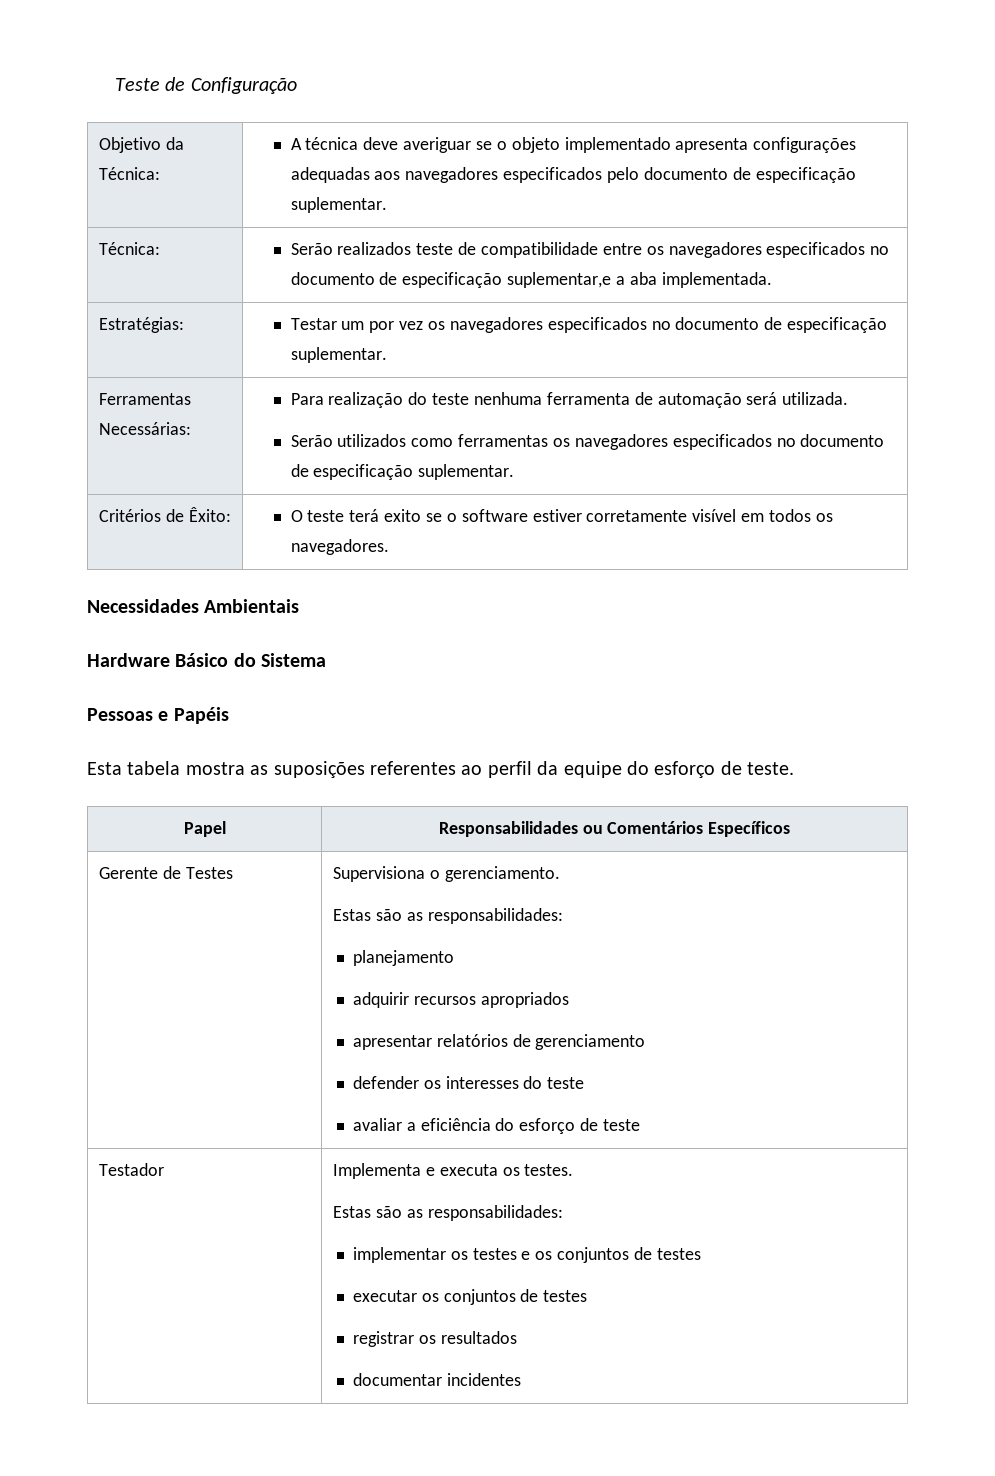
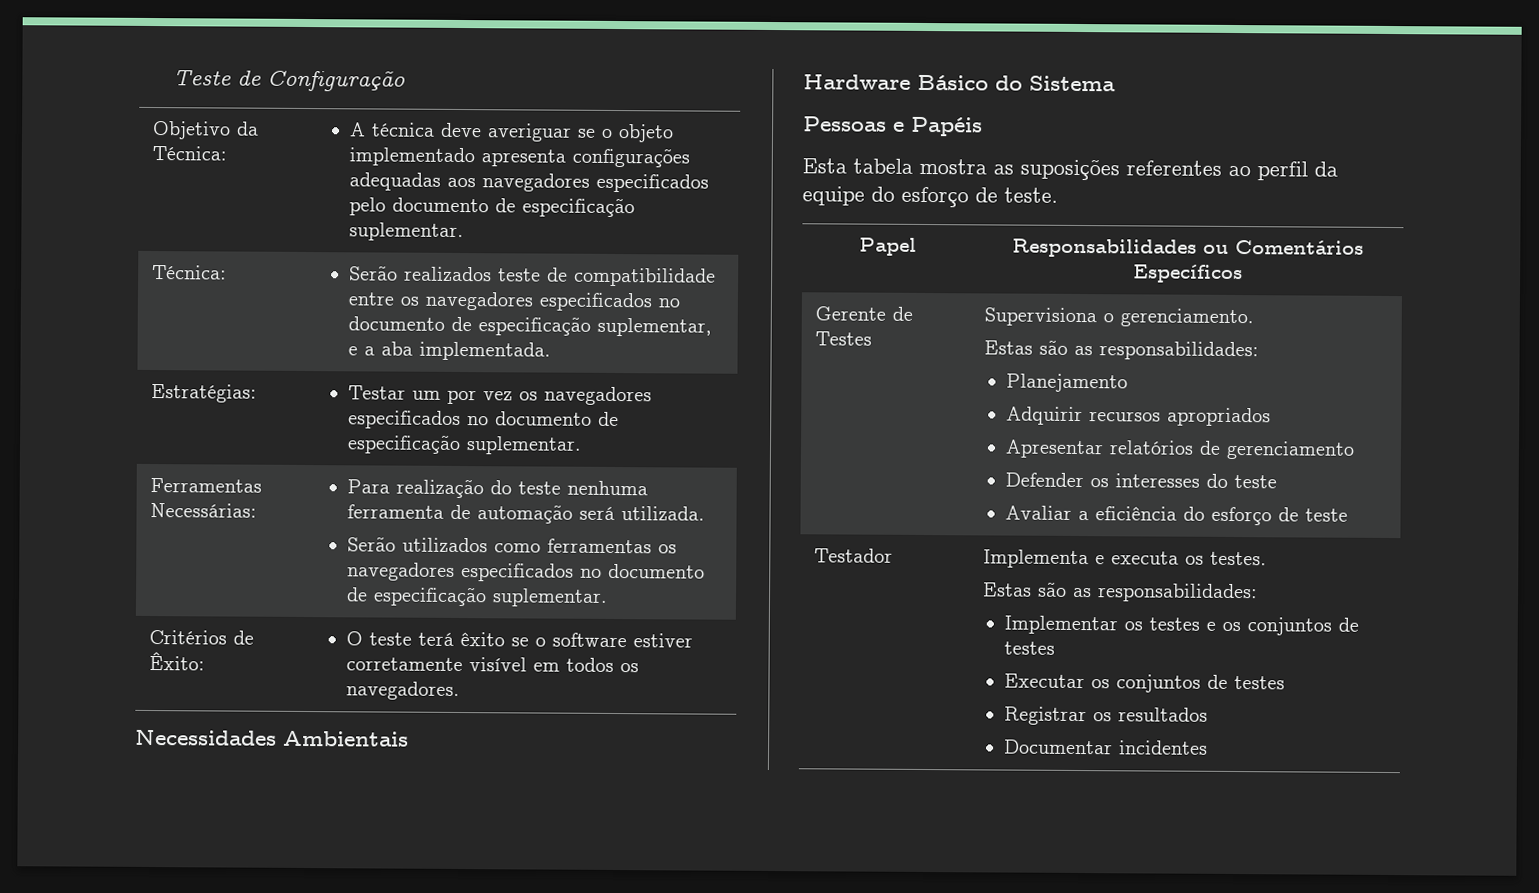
[507,272,612,288] suplementar,e -> [596,317,712,337] [347,346,358,356] suplementar, e
[384,509,422,522] exito -> [459,632,505,647] êxito
[352,950,454,966] [352,992,409,1008] planejamento // adquirir -> [1005,373,1128,393] [1005,406,1083,426] Planejamento // Adquirir
[352,1035,432,1050] apresentar -> [1004,439,1104,459] Apresentar
[352,1076,419,1089] defender -> [1004,472,1084,488] Defender
[352,1118,402,1131] avaliar -> [1004,505,1072,520] Avaliar
[352,1247,446,1263] implementar -> [1003,615,1118,635] Implementar
[352,1289,588,1305] [352,1331,414,1347] executar os conjuntos de testes // registrar -> [1003,673,1285,693] [1003,706,1087,726] Executar os conjuntos de testes // Registrar
[352,1373,442,1386] documentar -> [1003,739,1113,755] Documentar

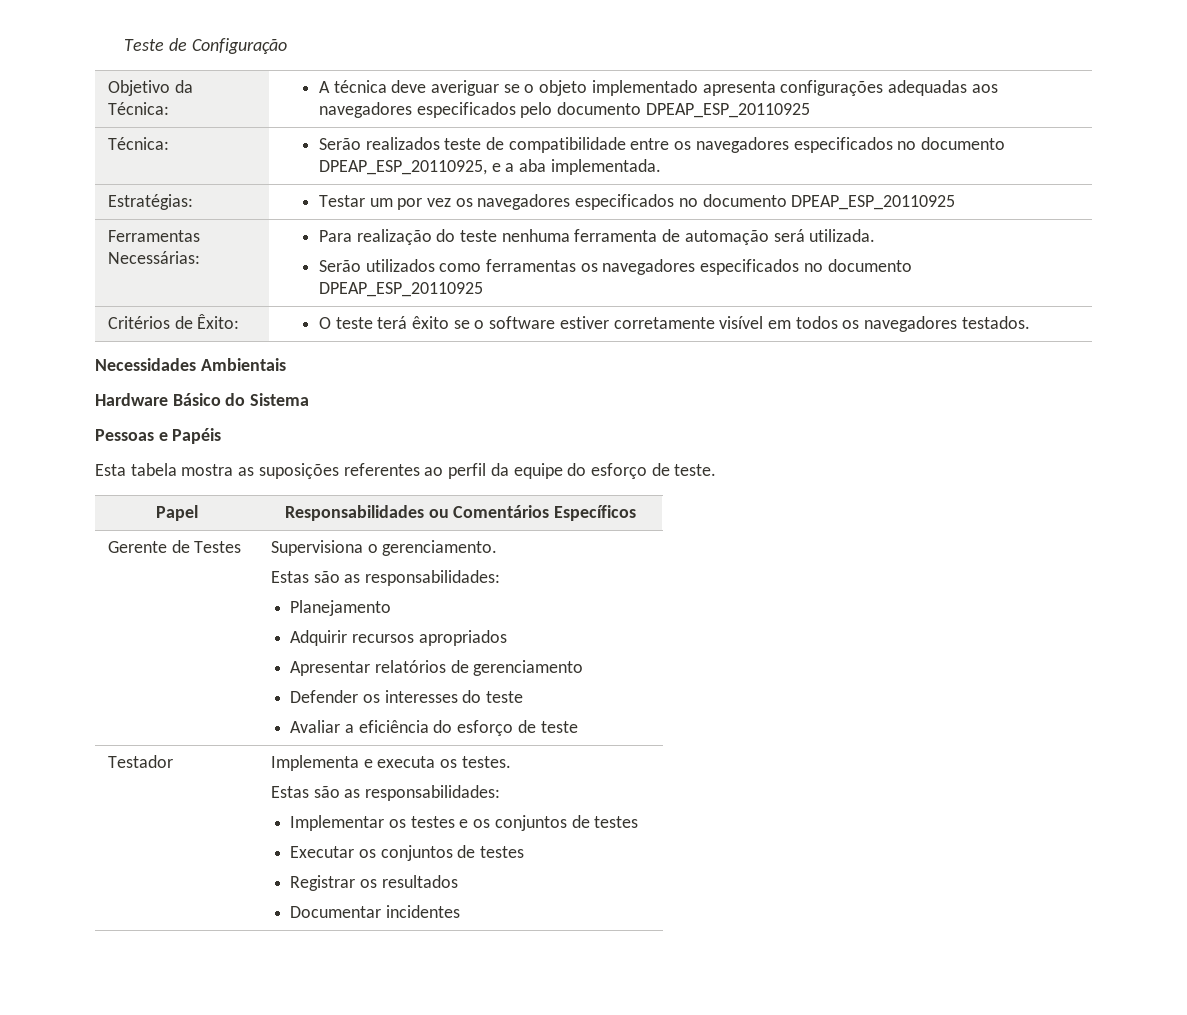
[494,197,635,218] [348,222,464,242] de especificação suplementar. -> [645,103,810,118] DPEAP_ESP_20110925
[450,316,712,337] de especificação suplementar, -> [318,160,487,175] DPEAP_ESP_20110925,
[597,411,619,427] [346,434,582,455] de especificação suplementar. -> [791,195,956,210] DPEAP_ESP_20110925
[345,586,608,607] de especificação suplementar. -> [318,282,483,297] DPEAP_ESP_20110925
[345,681,460,701] navegadores. -> [864,316,1030,332] navegadores testados.

